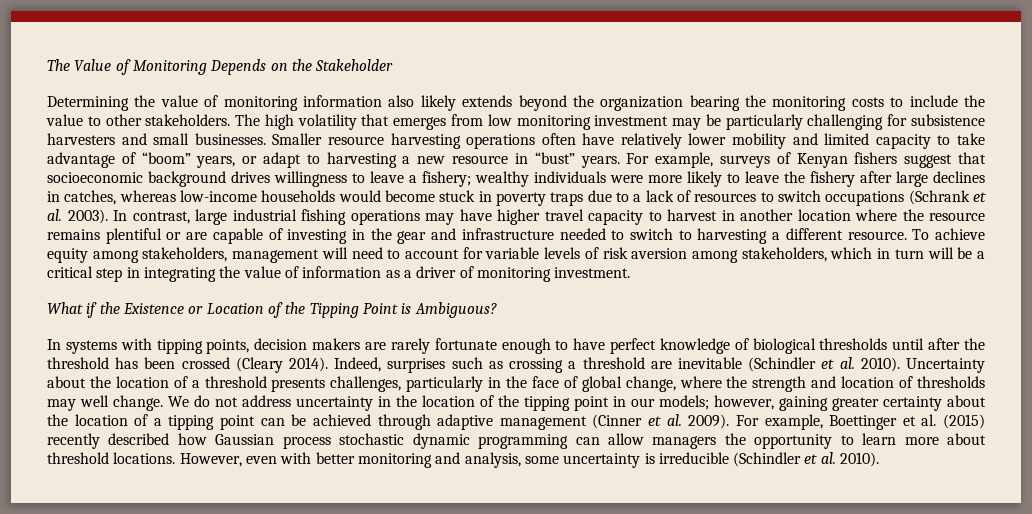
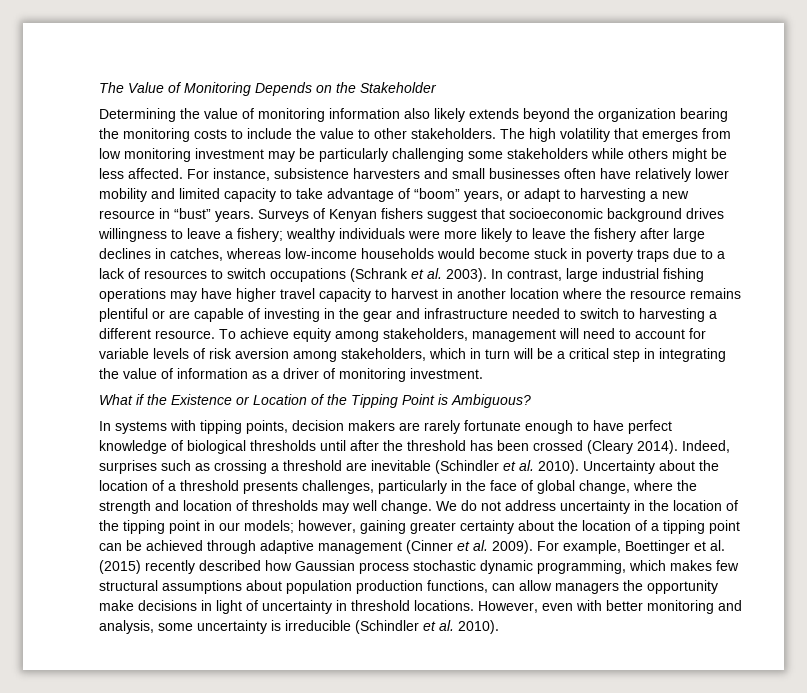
[887,114,986,126] [47,133,536,149] for subsistence harvesters and small businesses. Smaller resource harvesting operations -> [468,148,727,162] [99,168,560,181] some stakeholders while others might be less affected. For instance, subsistence harvesters and small businesses
[626,152,770,168] For example, surveys -> [258,209,309,222] Surveys
[478,434,569,449] programming -> [537,560,739,574] [99,580,488,594] programming, which makes few structural assumptions about population production functions,
[840,433,986,445] to learn more about -> [99,600,347,614] make decisions in light of uncertainty in

